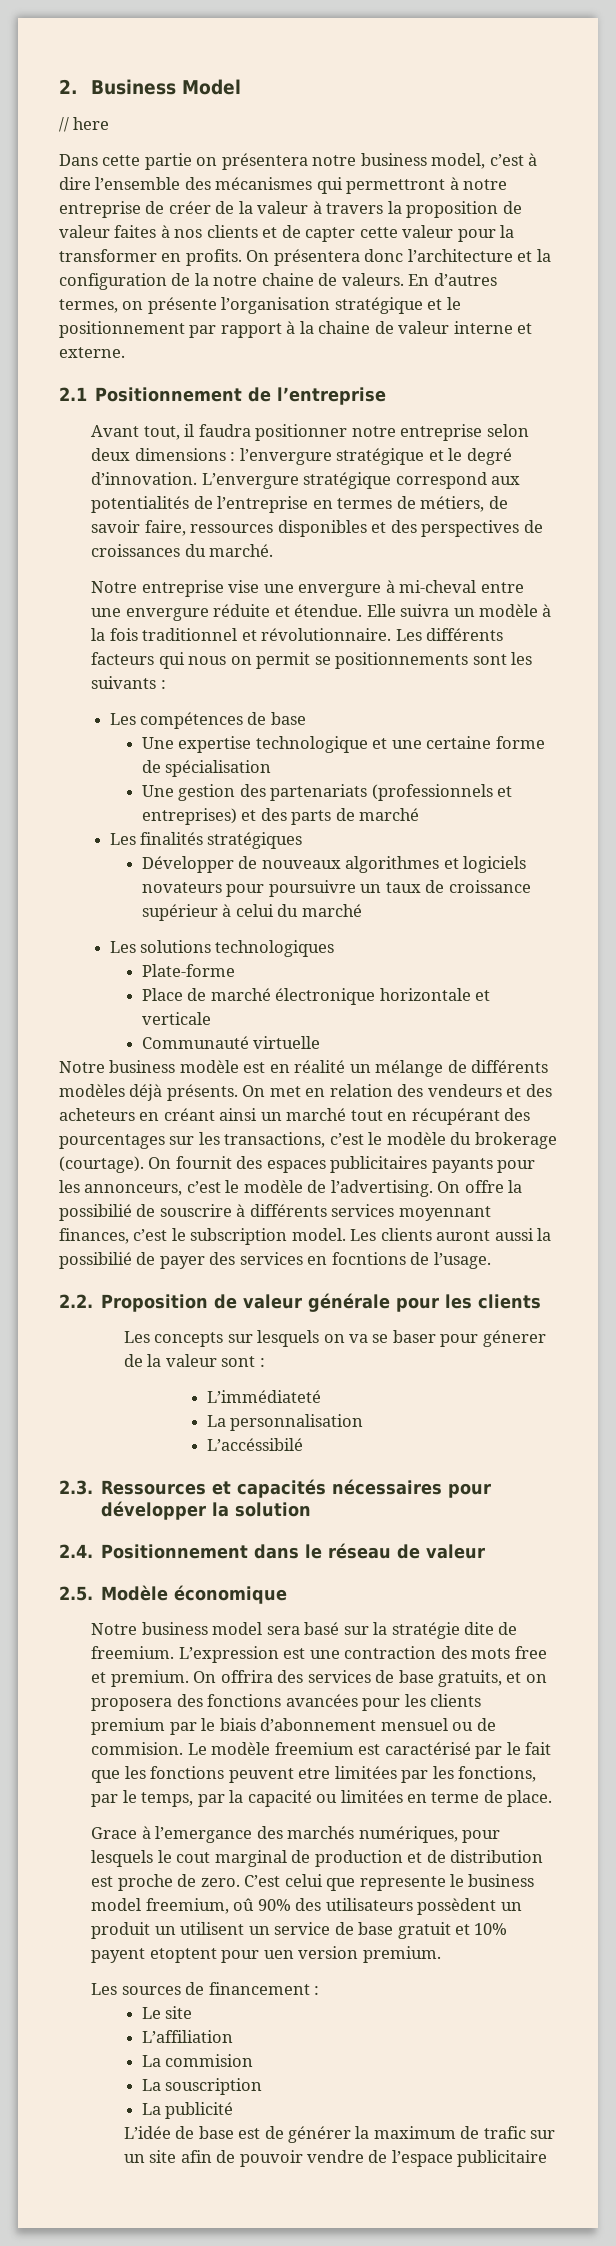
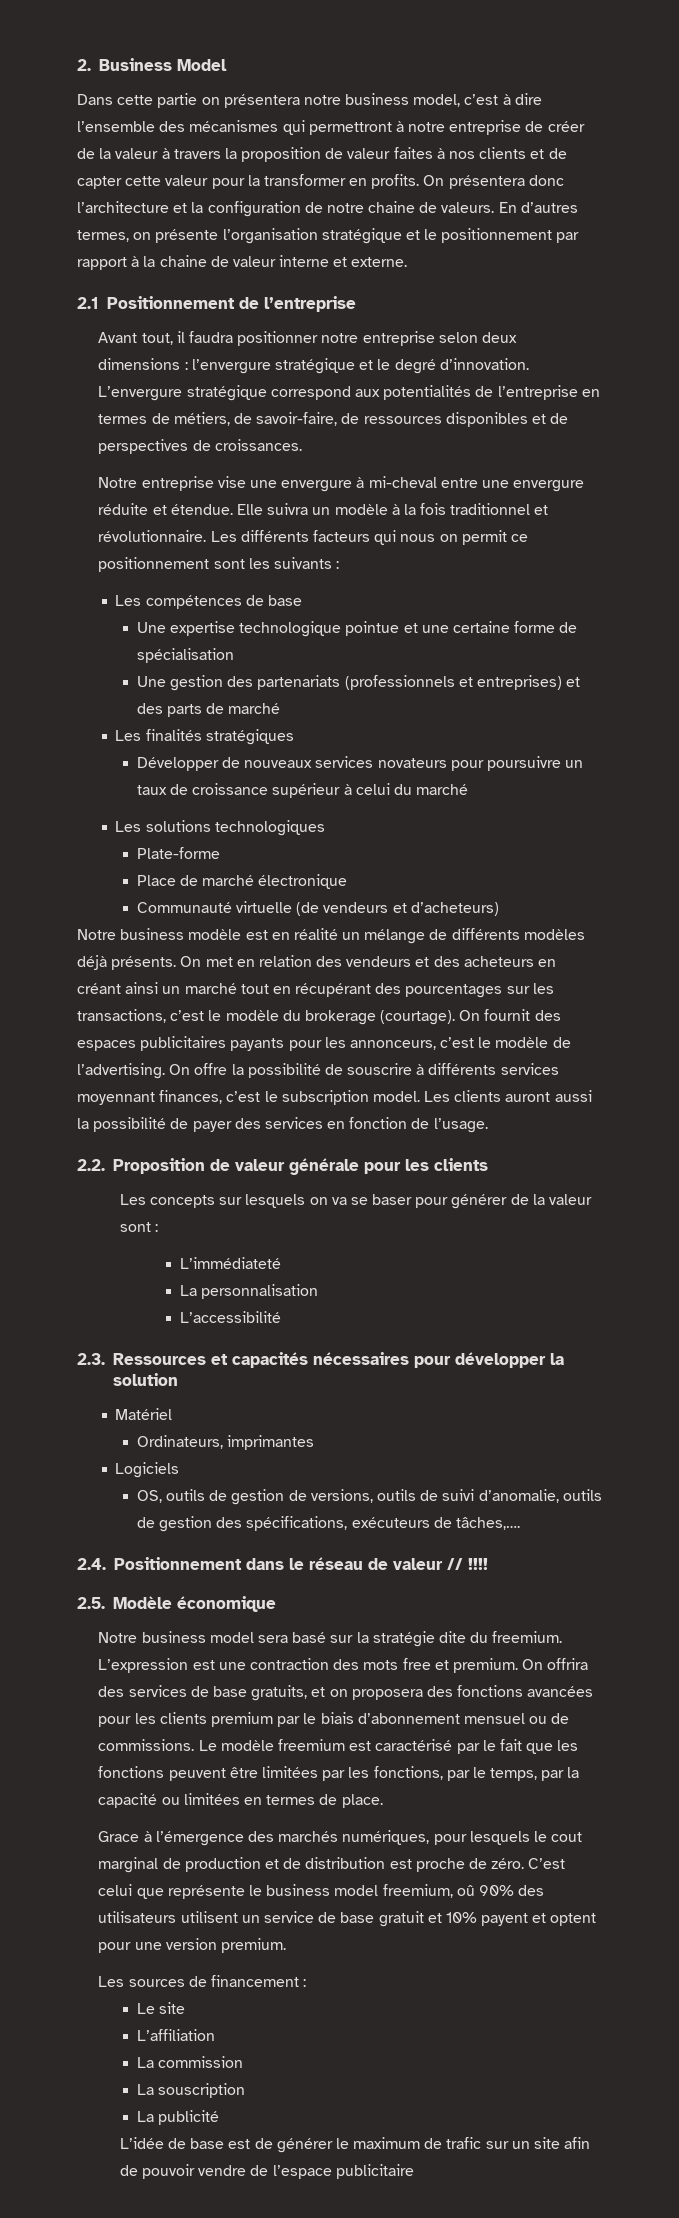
[59,117,110,132] // // here -> (227, 65) none
[194,273,209,286] la -> (323, 207) none
[91,520,186,536] savoir faire, -> [256,412,360,426] savoir-faire, de
[390,520,417,533] des -> [550,413,569,424] de
[91,544,274,557] croissances du marché. -> [214,439,302,451] croissances.
[314,652,469,669] se positionnements -> [510,534,528,542] [98,557,210,572] ce positionnement
(368, 744) none -> [345,621,400,636] pointue
[345,856,527,873] algorithmes et logiciels -> [315,756,374,768] services
[379,988,491,1001] [141,1012,211,1025] horizontale et verticale -> (348, 881) none
(321, 1042) none -> [296,902,499,916] (de vendeurs et d’acheteurs)
[59,1204,132,1221] possibilié -> [247,1063,321,1078] possibilité
[59,1252,132,1269] possibilié -> [93,1117,167,1132] possibilité
[331,1252,406,1265] focntions -> [349,1117,408,1129] fonction
[482,1330,546,1347] génerer -> [451,1194,508,1209] générer
[206,1438,303,1451] L’accéssibilé -> [179,1311,281,1323] L’accessibilité
(312, 1509) none -> [115,1408,173,1420] [136,1435,315,1450] [115,1462,180,1478] [136,1489,602,1505] [136,1516,520,1532] // Matériel // Ordinateurs, imprimantes // Logiciels // OS, outils de gestion de versions, outils de suivi d’anomalie, outils de gestion des spécifications, exécuteurs de tâches,….
(486, 1551) none -> [446,1558,488,1570] // !!!!
[498,1622,518,1635] de -> [470,1632,489,1643] du
[91,1742,184,1755] commision. -> [98,1739,195,1751] commissions.
[298,1768,331,1779] etre -> [229,1767,258,1778] être
[431,1792,480,1803] terme -> [266,1795,316,1805] termes
[155,1826,253,1843] l’emergance -> [155,1831,244,1846] l’émergence
[200,1878,240,1887] zero. -> [491,1858,525,1869] zéro.
[359,1876,446,1891] represente -> [167,1885,245,1899] représente
[417,1898,522,1915] [91,1922,176,1939] possèdent un produit un -> (177, 1917) none
[149,1948,294,1963] etoptent pour uen -> [532,1913,597,1926] [98,1942,162,1953] et optent pour une
[165,2054,254,2067] commision -> [158,2056,244,2068] commission
[355,2126,370,2139] la -> [335,2138,349,2149] le

